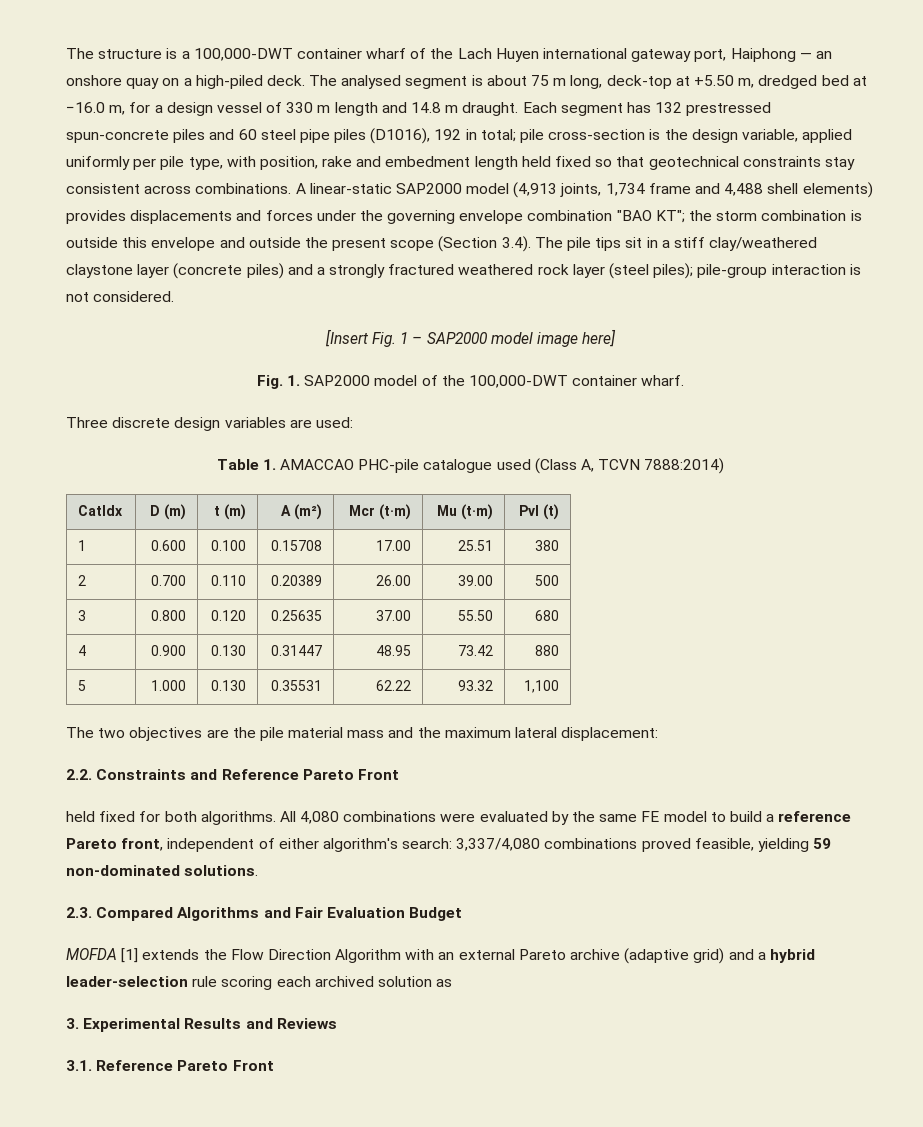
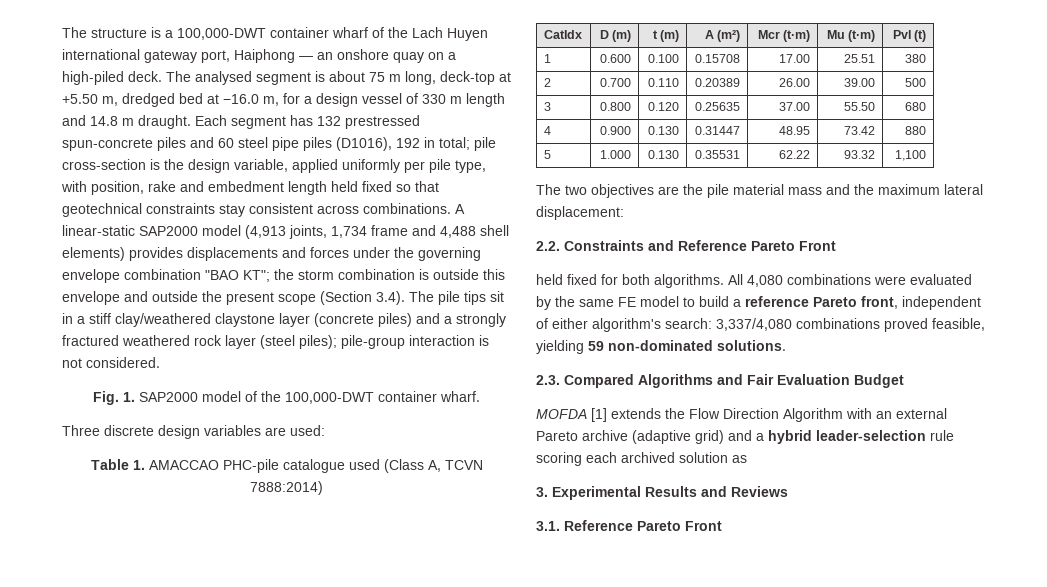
[325,329,617,347] // [Insert Fig. 1 – SAP2000 model image here] -> (160, 362) none

